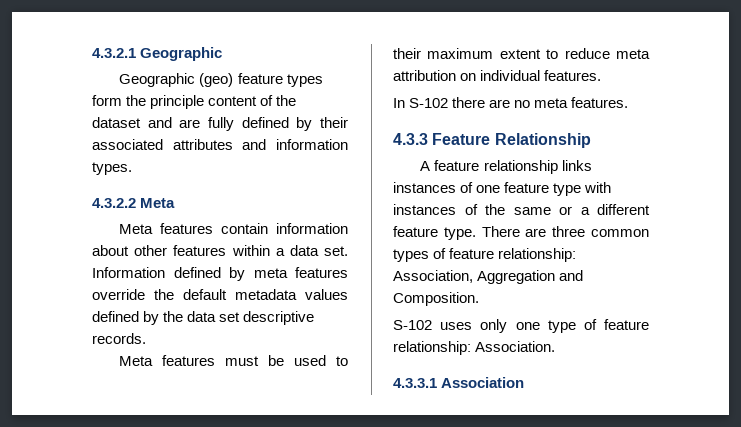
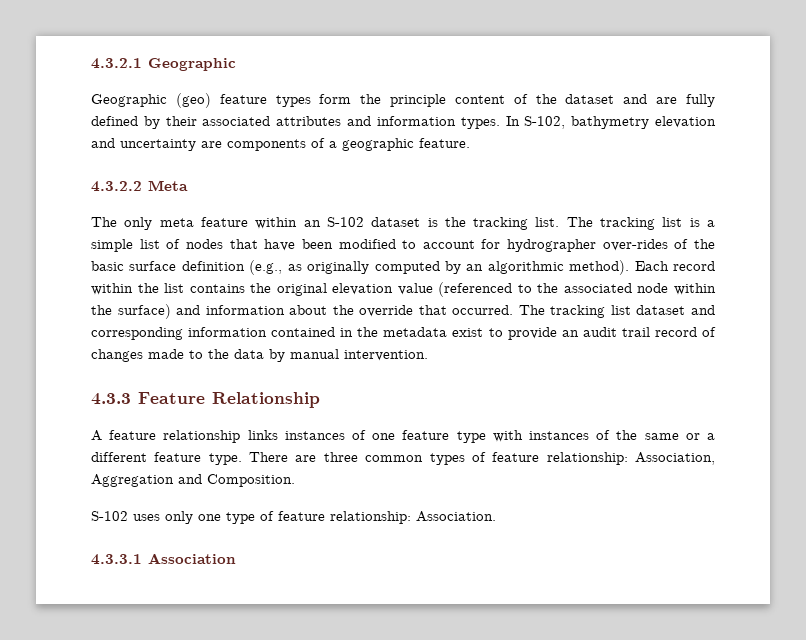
[92,198,176,208] [119,223,349,234] [92,245,348,256] [92,267,348,281] [92,289,348,300] [92,311,315,325] [92,333,146,344] [119,355,348,366] [393,48,650,59] [393,70,602,81] [393,97,629,108] // 4.3.2.2 Meta // Meta features contain information about other features within a data set. Information defined by meta features override the default metadata values defined by the data set descriptive records. // Meta features must be used to their maximum extent to reduce meta attribution on individual features. // In S-102 there are no meta features. -> [505,116,716,129] [91,138,470,151] [91,180,188,192] [91,217,715,230] [91,239,715,252] [91,260,715,275] [91,282,717,297] [91,304,716,319] [91,327,717,340] [91,349,428,362] In S-102, bathymetry elevation and uncertainty are components of a geographic feature. // 4.3.2.2 Meta // The only meta feature within an S-102 dataset is the tracking list. The tracking list is a simple list of nodes that have been modified to account for hydrographer over-rides of the basic surface definition (e.g., as originally computed by an algorithmic method). Each record within the list contains the original elevation value (referenced to the associated node within the surface) and information about the override that occurred. The tracking list dataset and corresponding information contained in the metadata exist to provide an audit trail record of changes made to the data by manual intervention.

